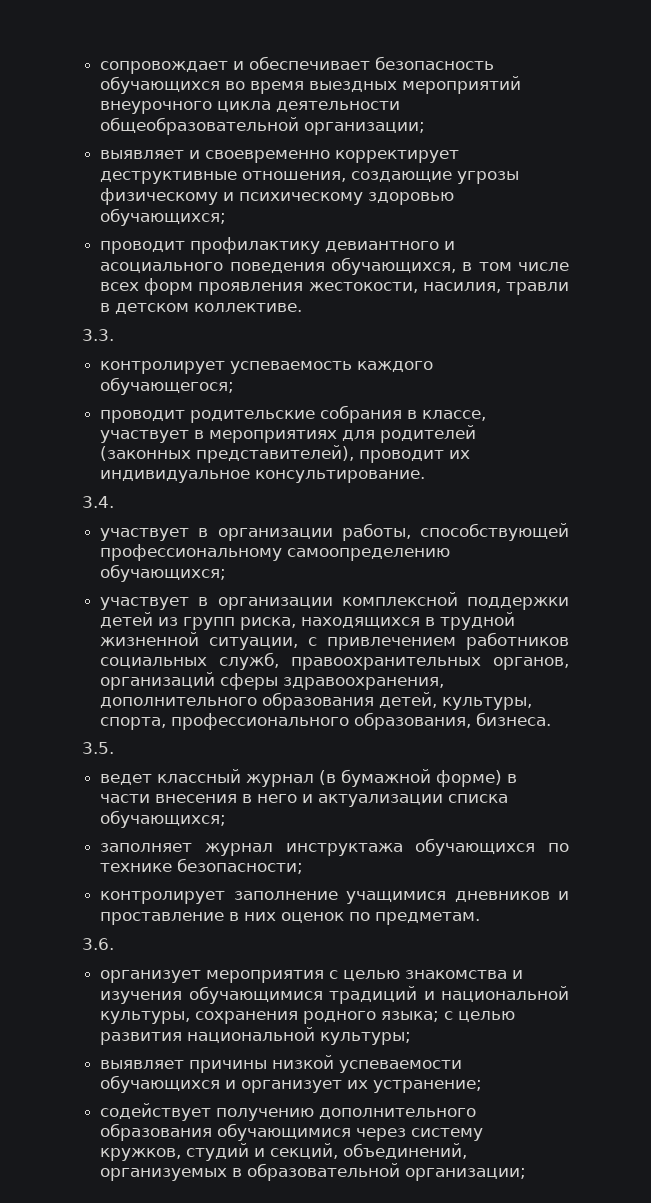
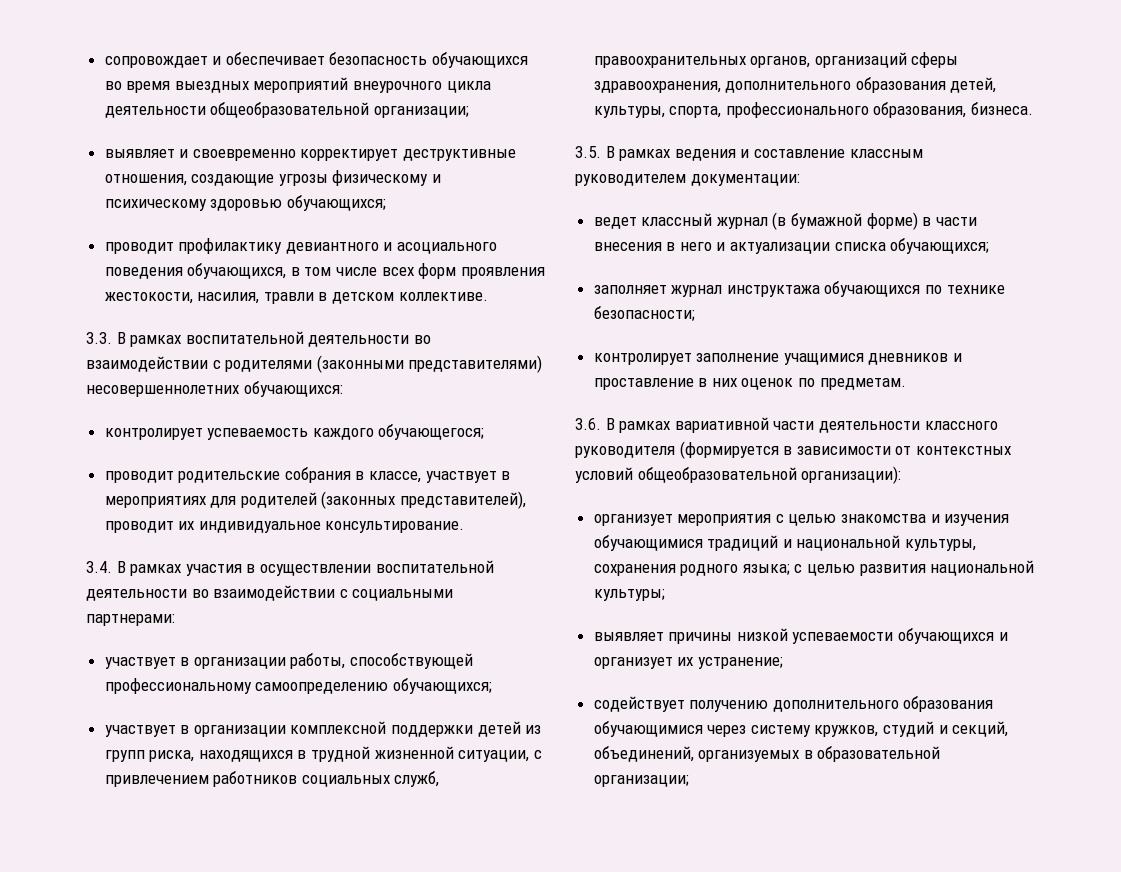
(114, 335) none -> [116,331,431,347] [86,355,543,373] [86,381,343,397] В рамках воспитательной деятельности во взаимодействии с родителями (законными представителями) несовершеннолетних обучающихся:
(114, 502) none -> [116,560,494,576] [86,585,454,601] [86,614,175,626] В рамках участия в осуществлении воспитательной деятельности во взаимодействии с социальными партнерами:
(114, 748) none -> [605,146,923,161] [575,174,800,186] В рамках ведения и составление классным руководителем документации:
(114, 944) none -> [605,417,998,433] [575,441,1011,459] [575,466,902,484] В рамках вариативной части деятельности классного руководителя (формируется в зависимости от контекстных условий общеобразовательной организации):

